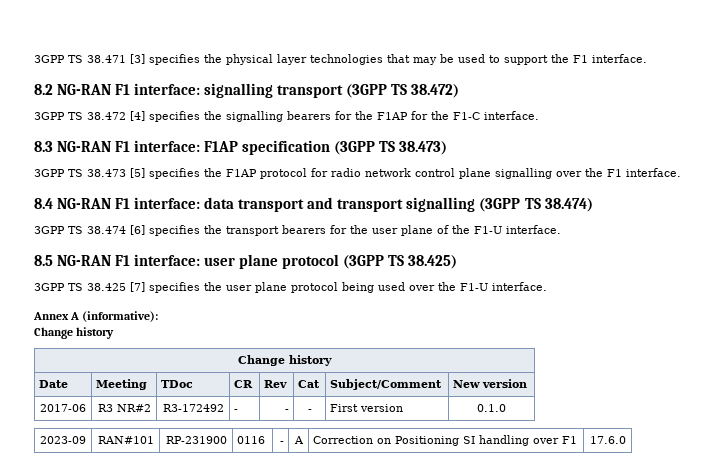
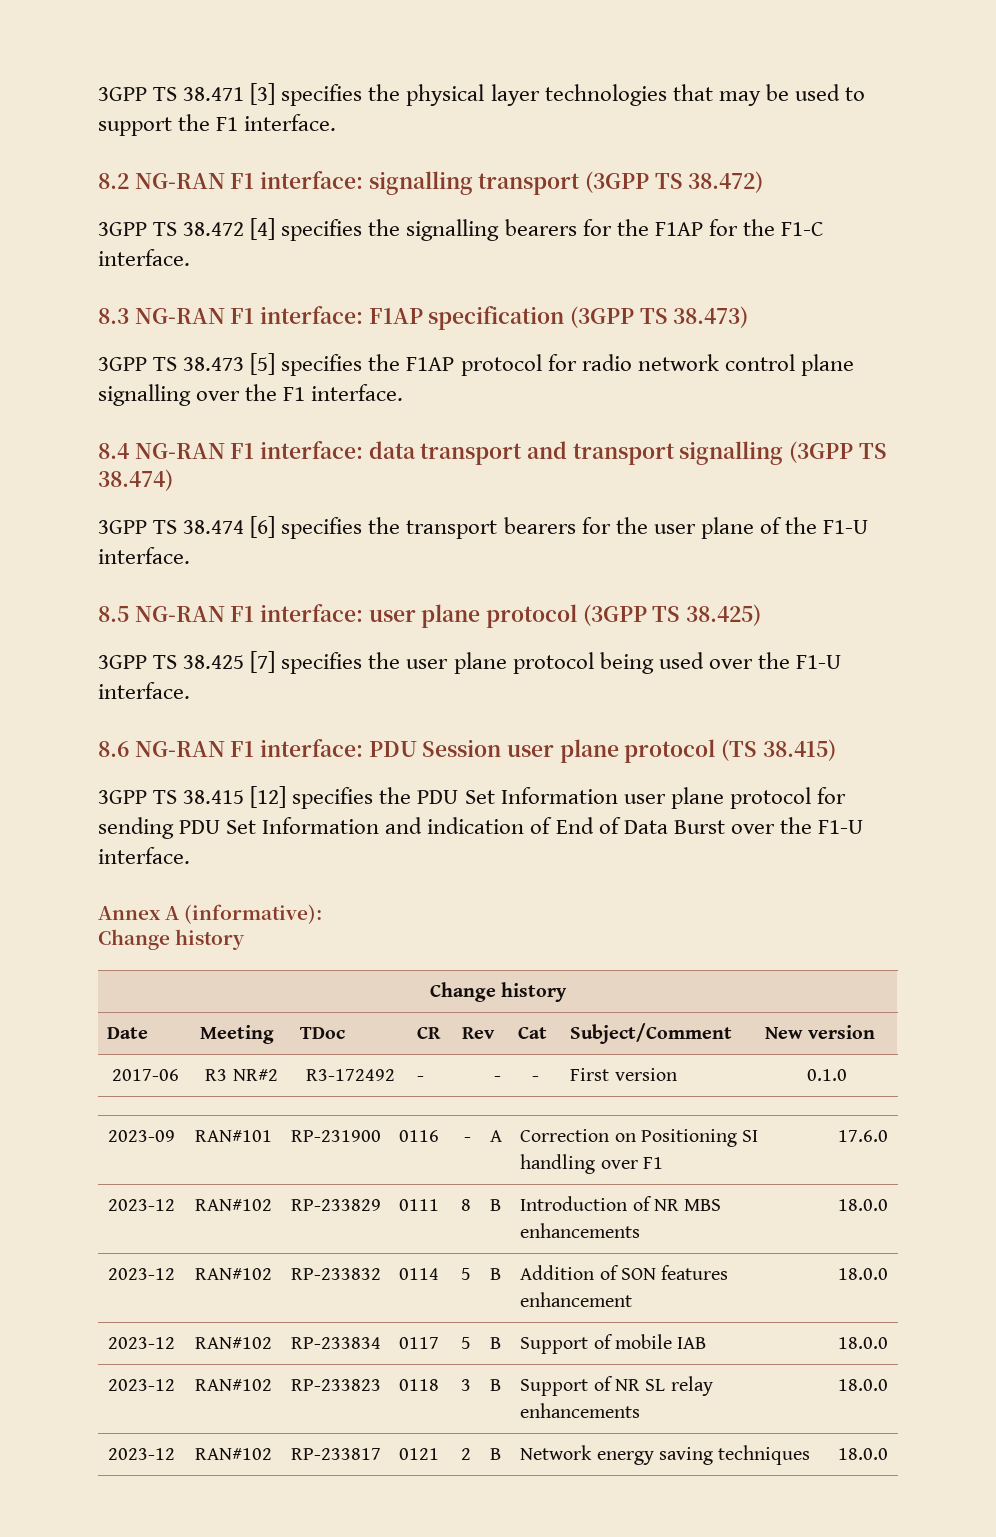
(547, 286) none -> [98,739,836,763] [98,786,846,809] [98,817,863,839] [98,847,190,864] // 8.6 NG-RAN F1 interface: PDU Session user plane protocol (TS 38.415) // 3GPP TS 38.415 [12] specifies the PDU Set Information user plane protocol for sending PDU Set Information and indication of End of Data Burst over the F1-U interface.
(626, 440) none -> [108,1199,175,1211] [194,1199,272,1211] [291,1199,381,1211] [399,1199,440,1211] [460,1199,471,1211] [490,1199,501,1211] [520,1196,722,1211] [520,1223,641,1238] [837,1199,888,1211] [108,1268,175,1280] [194,1268,272,1280] [291,1268,381,1280] [399,1268,440,1280] [460,1268,471,1280] [490,1268,501,1280] [520,1265,729,1280] [520,1292,633,1307] [837,1268,888,1280] [108,1337,175,1349] [194,1337,272,1349] [291,1337,381,1349] [399,1337,440,1349] [460,1337,471,1349] [490,1337,501,1349] [520,1334,707,1354] [837,1337,888,1349] [108,1379,175,1391] [194,1379,272,1391] [291,1379,381,1391] [399,1379,440,1391] [460,1379,471,1391] [490,1379,501,1391] [520,1376,713,1396] [520,1403,641,1418] [837,1379,888,1391] [108,1448,175,1460] [194,1448,272,1460] [291,1448,381,1460] [399,1448,440,1460] [460,1448,471,1460] [490,1448,501,1460] [520,1445,811,1465] [837,1448,888,1460] // 2023-12 | RAN#102 | RP-233829 | 0111 | 8 | B | Introduction of NR MBS enhancements | 18.0.0 // 2023-12 | RAN#102 | RP-233832 | 0114 | 5 | B | Addition of SON features enhancement | 18.0.0 // 2023-12 | RAN#102 | RP-233834 | 0117 | 5 | B | Support of mobile IAB | 18.0.0 // 2023-12 | RAN#102 | RP-233823 | 0118 | 3 | B | Support of NR SL relay enhancements | 18.0.0 // 2023-12 | RAN#102 | RP-233817 | 0121 | 2 | B | Network energy saving techniques | 18.0.0

